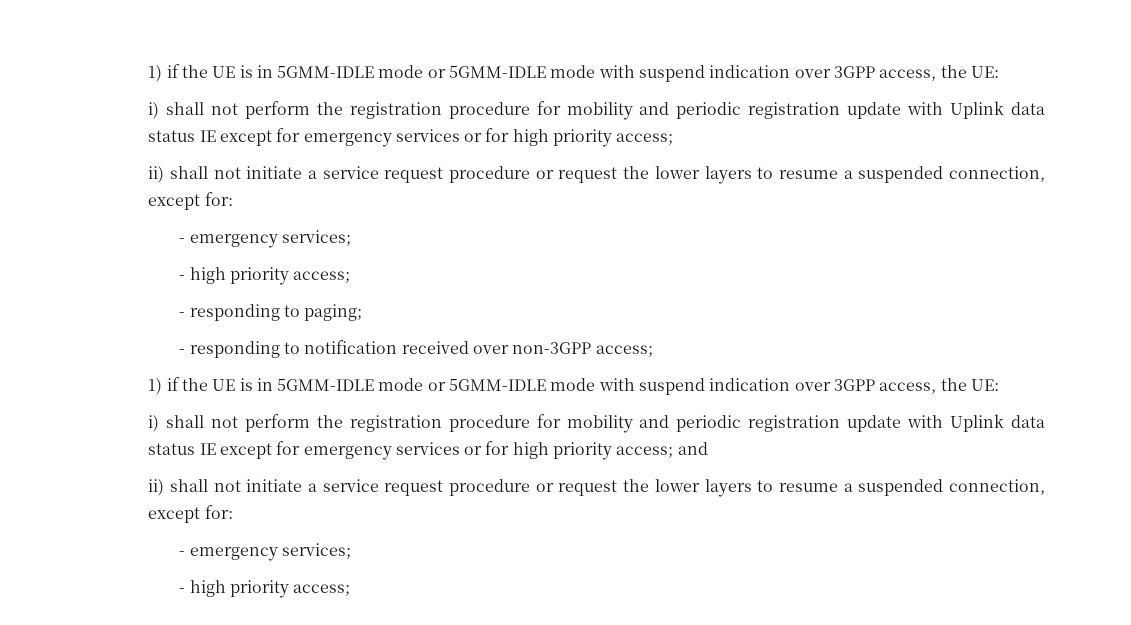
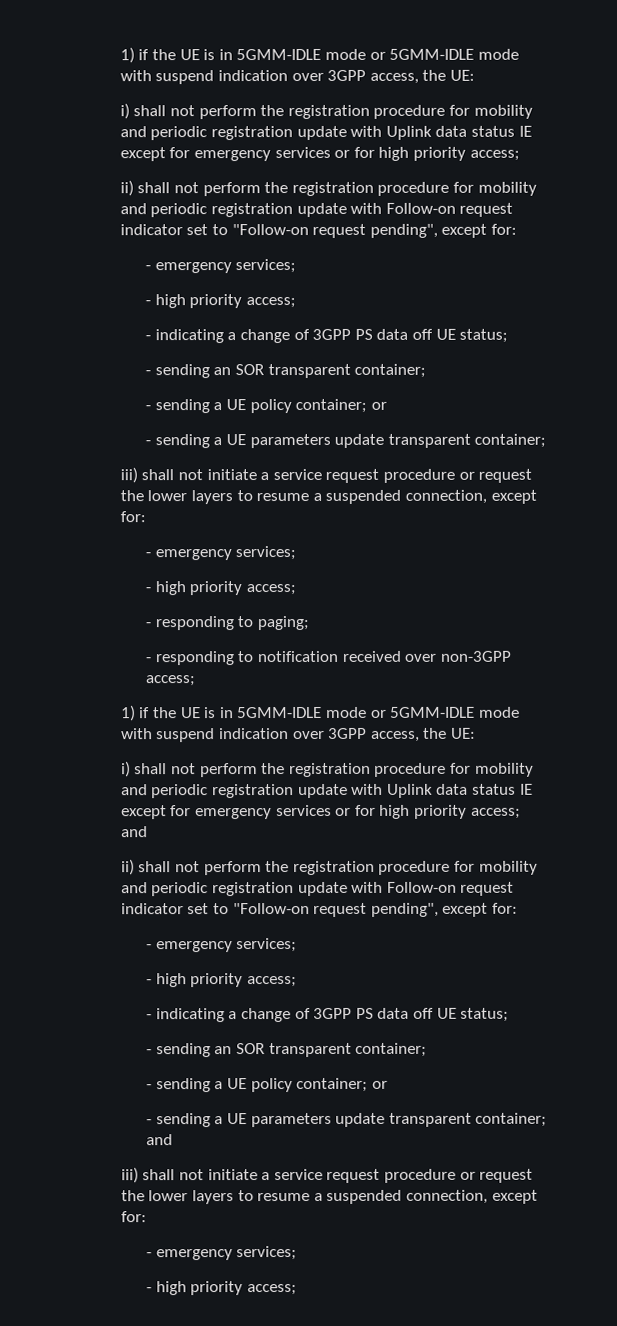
(241, 173) none -> [202,181,537,197] [119,202,514,218] [119,223,517,238] [145,259,297,274] [145,294,297,309] [145,328,509,344] [145,363,427,379] [145,398,387,414] [145,433,547,449] [119,467,204,484] perform the registration procedure for mobility and periodic registration update with Follow-on request indicator set to "Follow-on request pending", except for: // - emergency services; // - high priority access; // - indicating a change of 3GPP PS data off UE status; // - sending an SOR transparent container; // - sending a UE policy container; or // - sending a UE parameters update transparent container; // iii) shall not
(241, 486) none -> [203,860,538,876] [120,881,515,897] [120,902,518,917] [146,938,298,953] [146,973,298,988] [146,1007,510,1023] [146,1042,428,1058] [146,1077,388,1093] [146,1112,548,1128] [146,1134,174,1146] [120,1167,205,1184] perform the registration procedure for mobility and periodic registration update with Follow-on request indicator set to "Follow-on request pending", except for: // - emergency services; // - high priority access; // - indicating a change of 3GPP PS data off UE status; // - sending an SOR transparent container; // - sending a UE policy container; or // - sending a UE parameters update transparent container; and // iii) shall not

